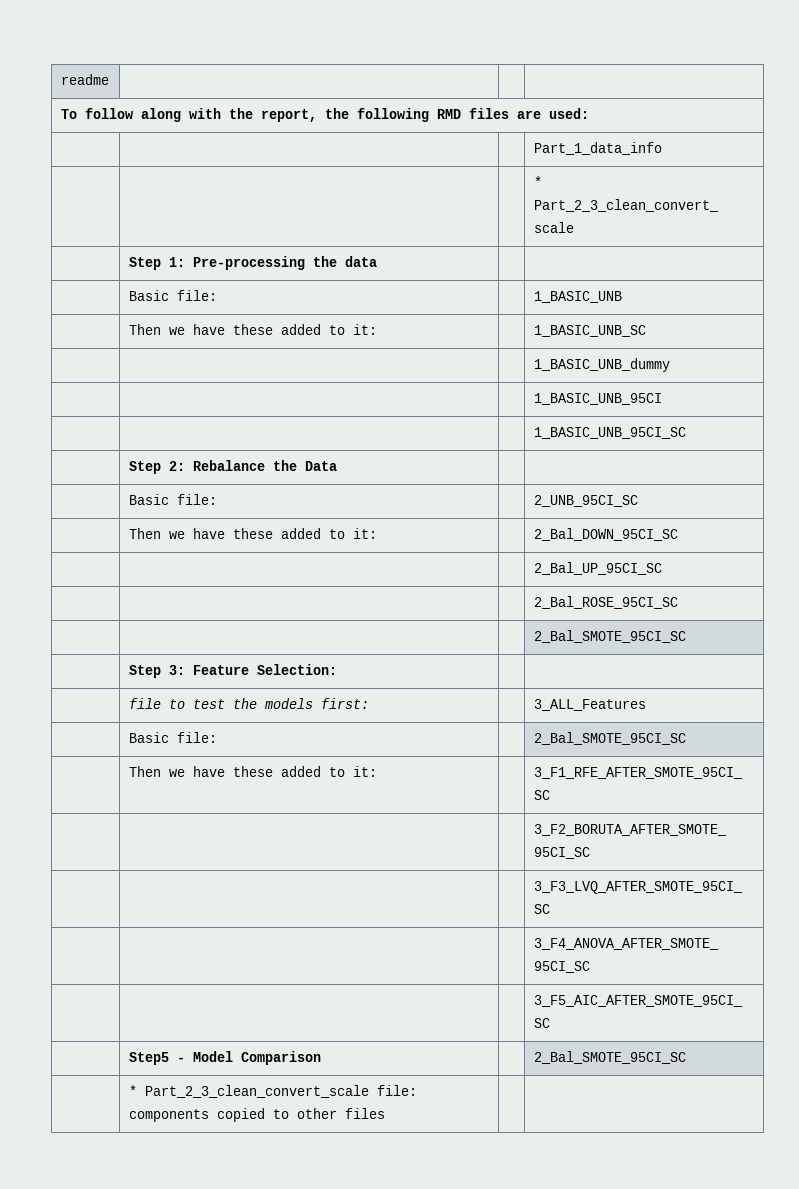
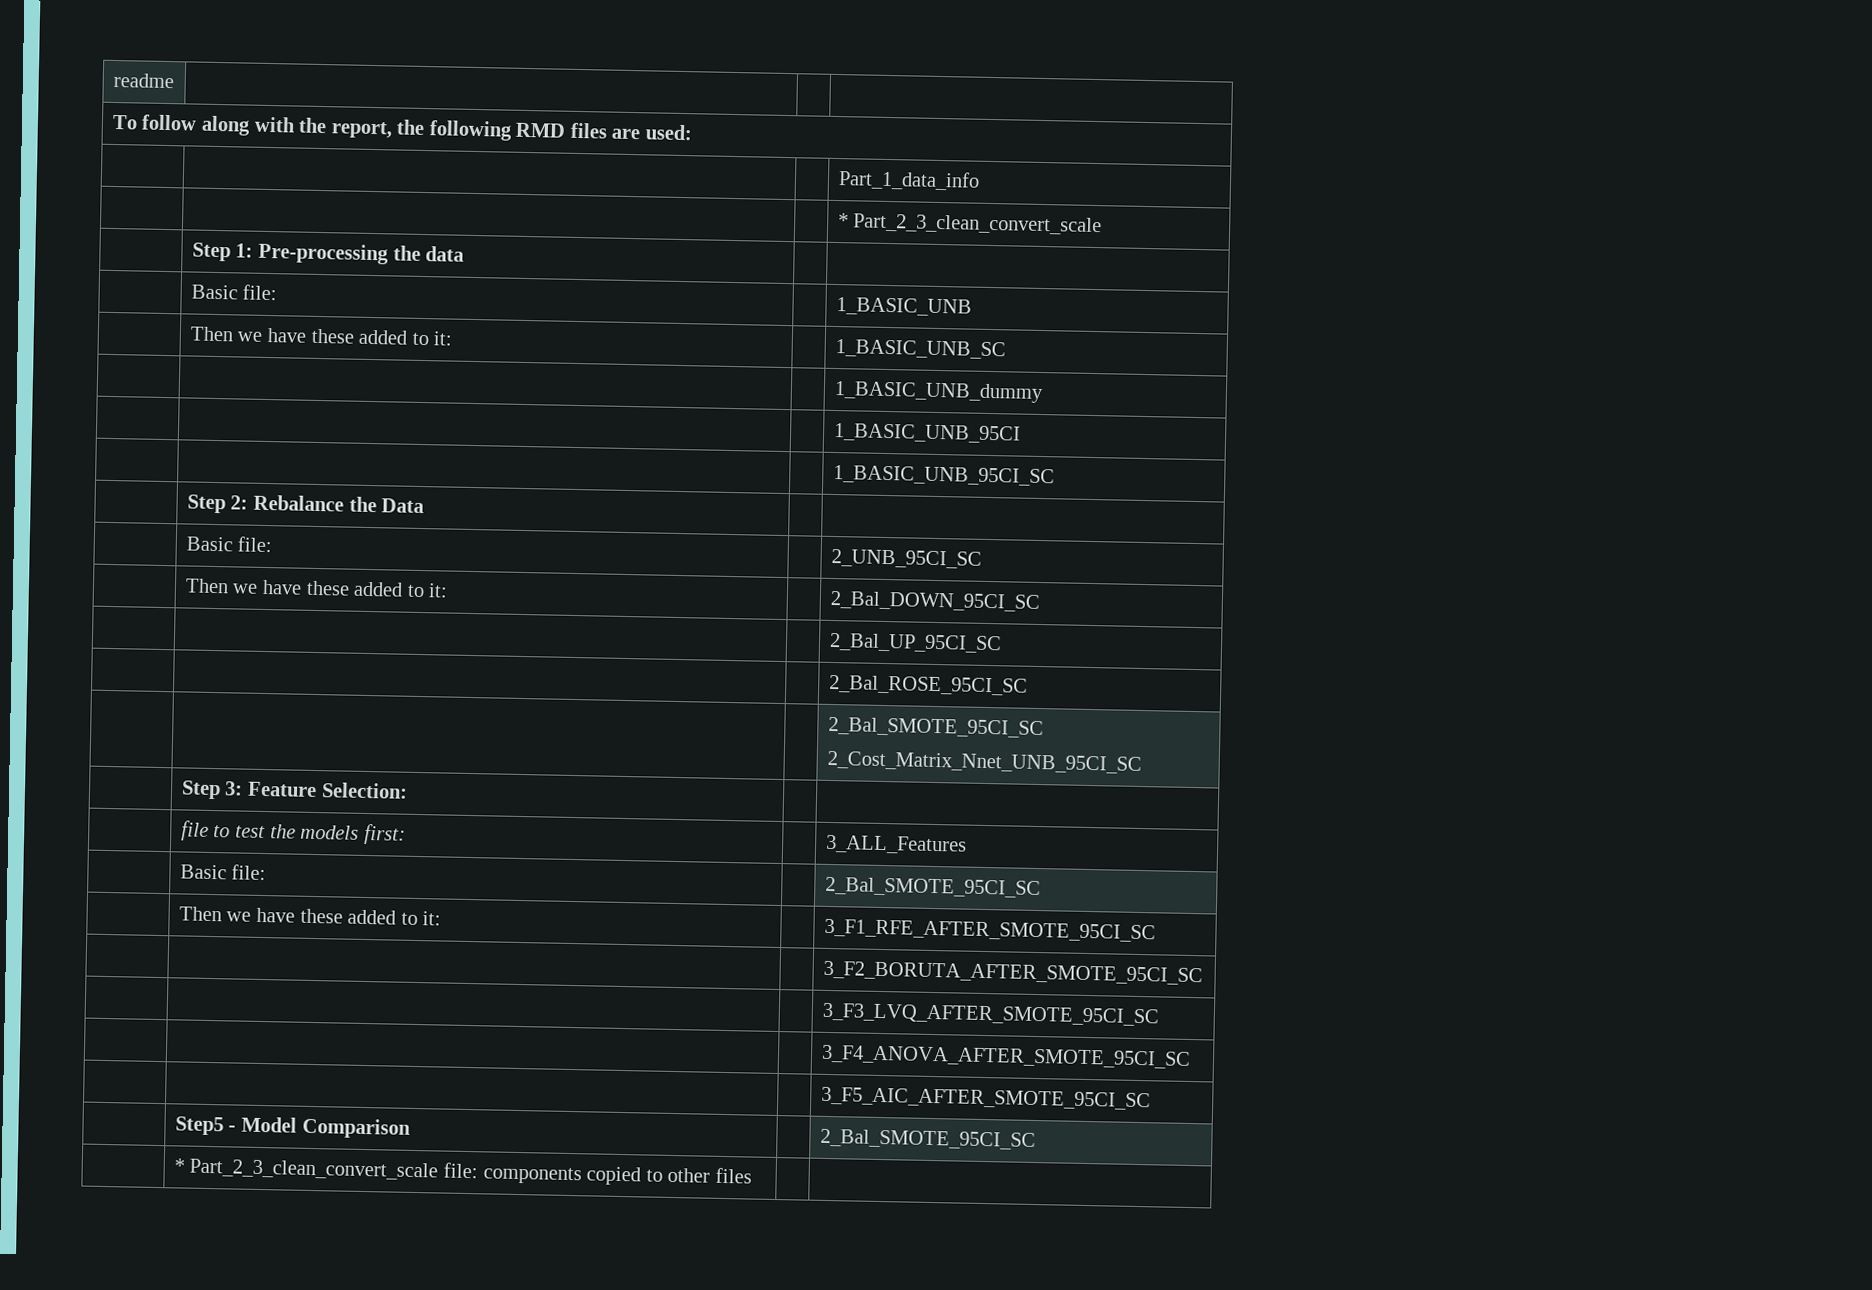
(686, 636) none -> [826,750,1142,775] // 2_Cost_Matrix_Nnet_UNB_95CI_SC

